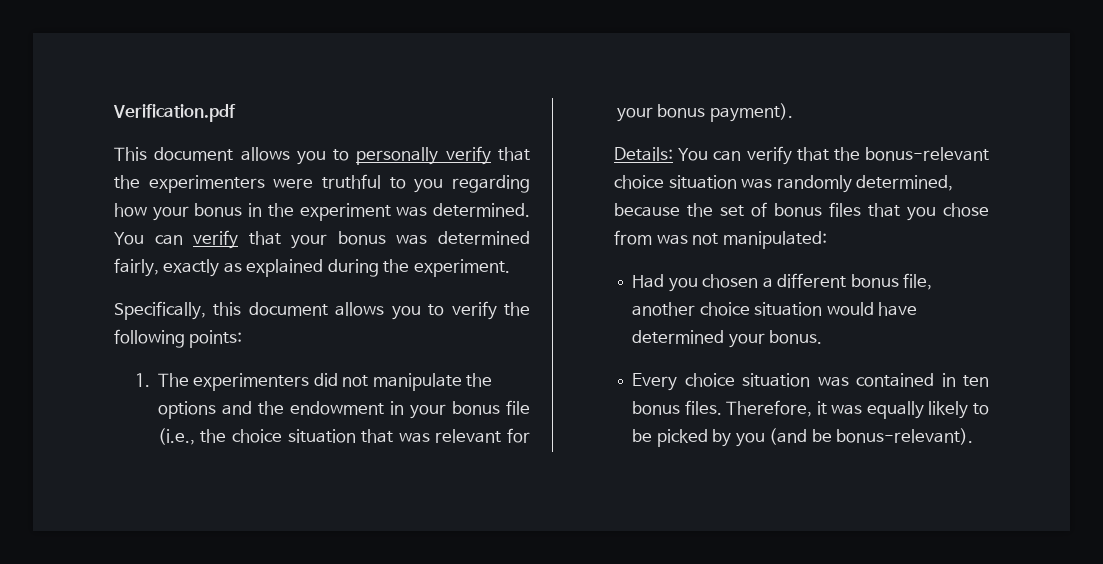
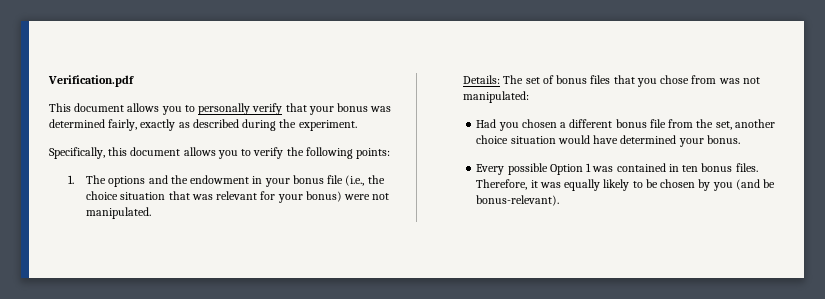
[114,174,530,193] [114,203,530,221] [114,230,281,249] the experimenters were truthful to you regarding how your bonus in the experiment was determined. You can verify that -> (307, 107) none
[246,259,324,277] explained -> [192,119,239,128] described
[193,373,493,391] experimenters did not manipulate the -> (107, 179) none
[657,103,793,122] [614,146,990,165] [614,175,954,193] [614,203,714,217] bonus payment). // Details: You can verify that the bonus-relevant choice situation was randomly determined, because the -> [305,191,390,202] [86,207,152,219] [463,75,524,84] bonus) were not manipulated. // Details: The
[903,273,933,290] file, -> [649,119,732,130] file from the set,
[684,373,811,387] choice situation -> [507,163,592,175] possible Option 1
[656,429,708,447] picked -> [660,179,696,188] chosen

